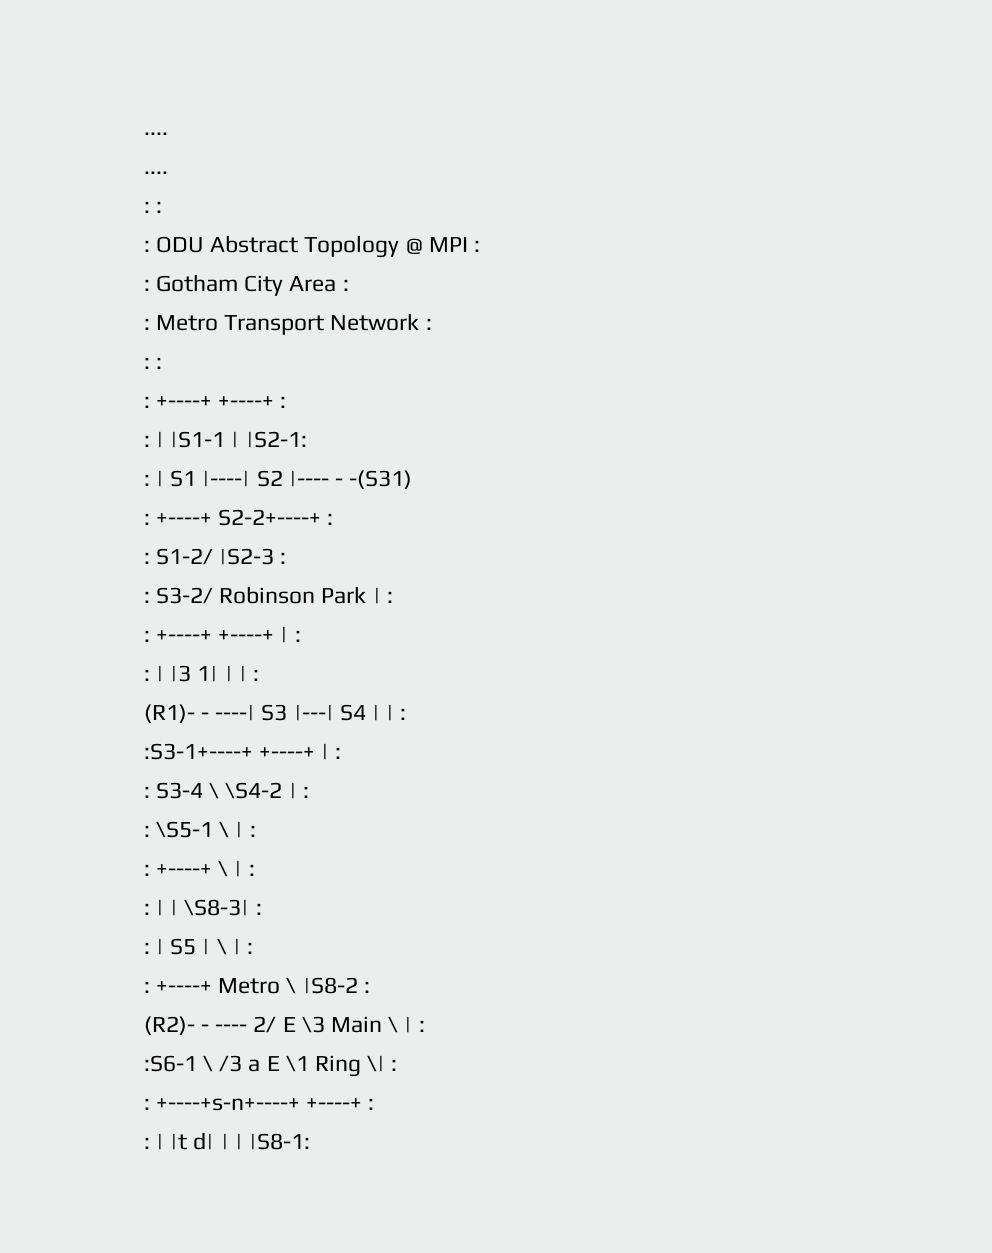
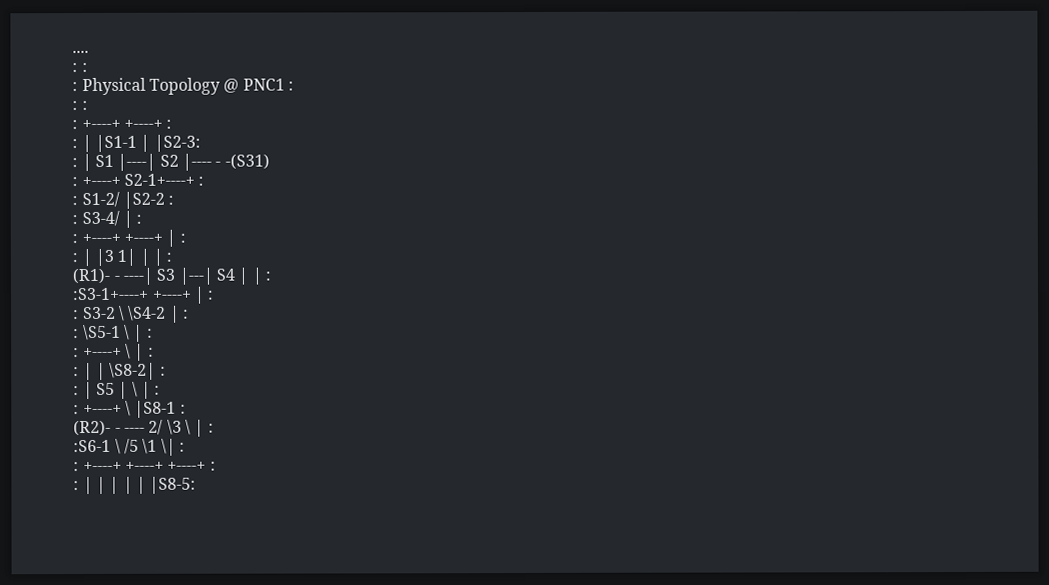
[143,132,168,135] [143,171,168,174] [143,201,162,213] [143,235,481,258] [143,274,349,296] [143,313,420,335] .... // .... // : : // : ODU Abstract Topology @ MPI : // : Gotham City Area : // : Metro Transport Network -> [72,49,90,54] [72,62,88,73] [72,77,285,96] .... // : : // : Physical Topology @ PNC1
[245,431,307,448] |S2-1: -> [153,134,201,152] |S2-3:
[218,509,322,526] S2-2+----+ -> [124,173,196,186] S2-1+----+
[219,548,287,565] [143,586,367,604] |S2-3 : // : S3-2/ Robinson Park -> [123,191,175,209] [72,210,120,227] |S2-2 : // : S3-4/
[155,782,203,799] S3-4 -> [82,306,116,320] S3-2
[184,899,250,916] \S8-3| -> [109,362,157,380] \S8-2|
[218,977,358,994] Metro \ |S8-2 -> [125,400,177,418] \ |S8-1
[282,1016,383,1033] E \3 Main -> [166,419,182,435] \3
[219,1055,362,1077] /3 a E \1 Ring -> [124,438,158,454] /5 \1
[155,1098,375,1111] [143,1132,311,1150] +----+s-n+----+ +----+ : // : | |t d| | | |S8-1: -> [82,461,216,472] [73,476,197,495] +----+ +----+ +----+ : // : | | | | | |S8-5:

